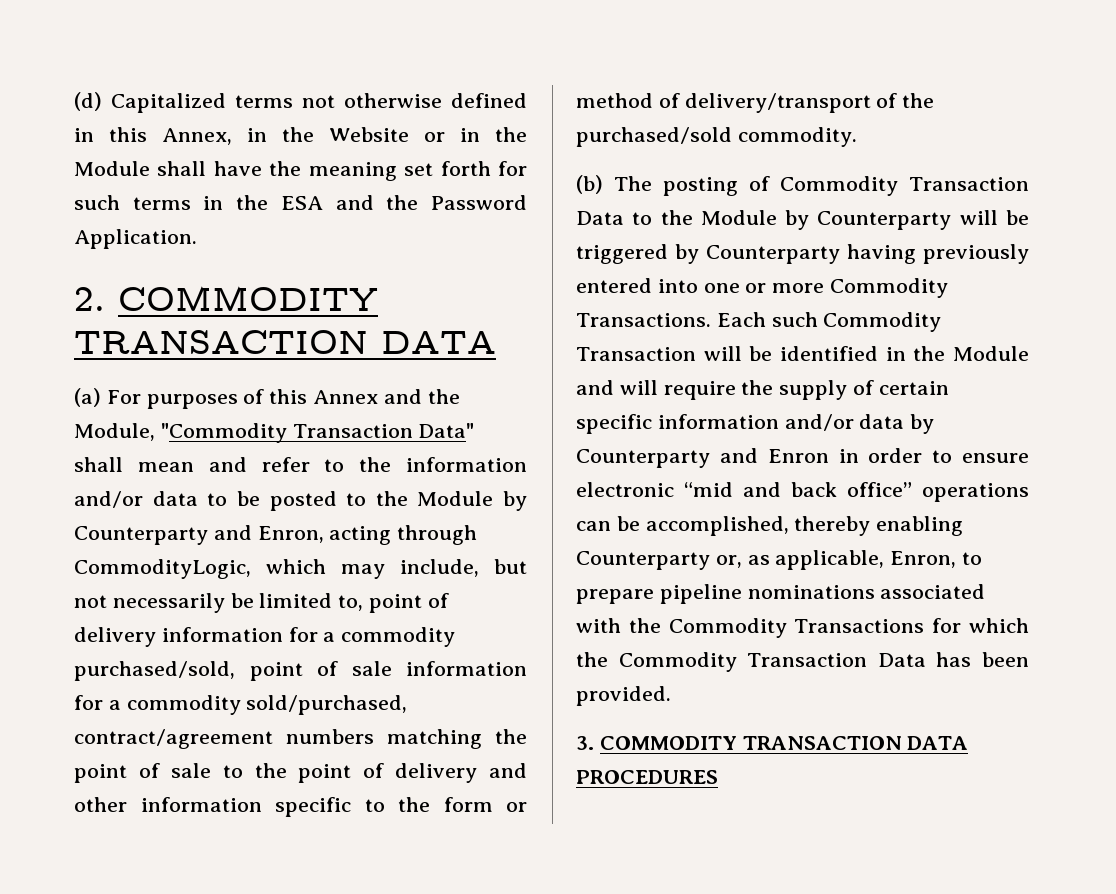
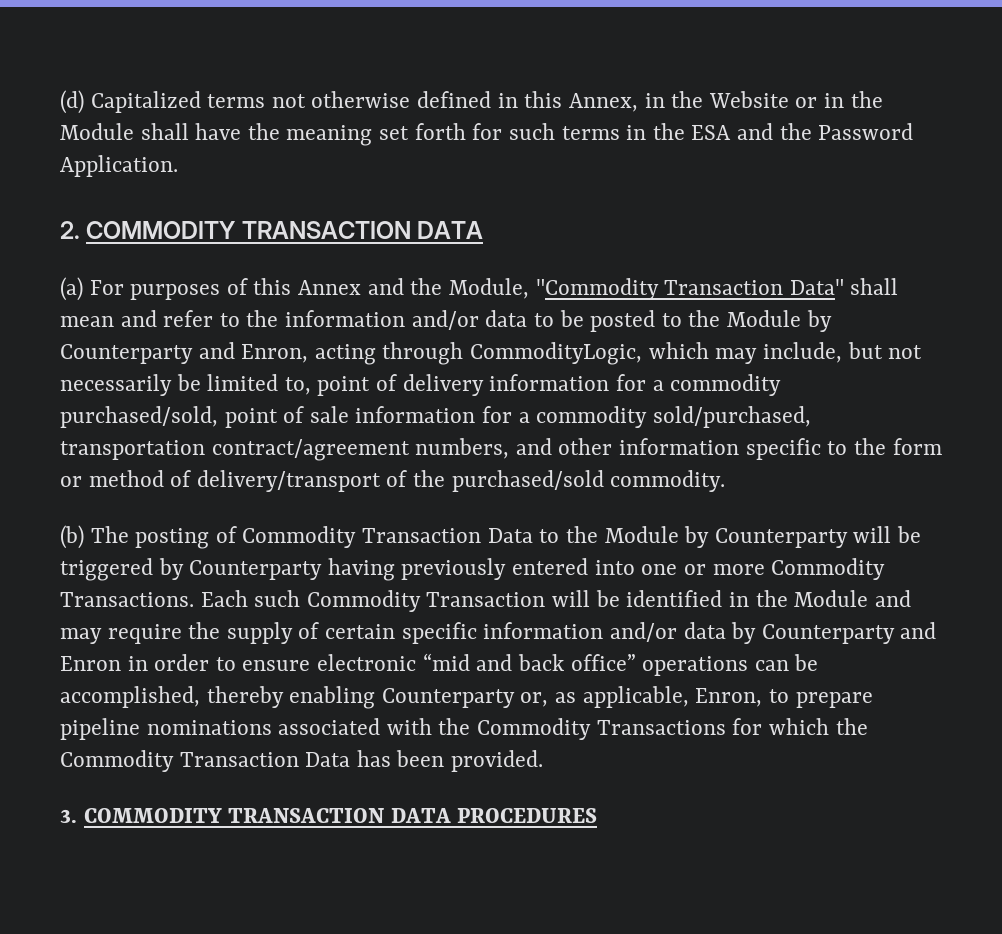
[74,729,527,749] [74,763,478,783] contract/agreement numbers matching the point of sale to the point of delivery -> [60,438,510,461] transportation contract/agreement numbers,
[619,380,658,395] will -> [60,628,102,644] may

